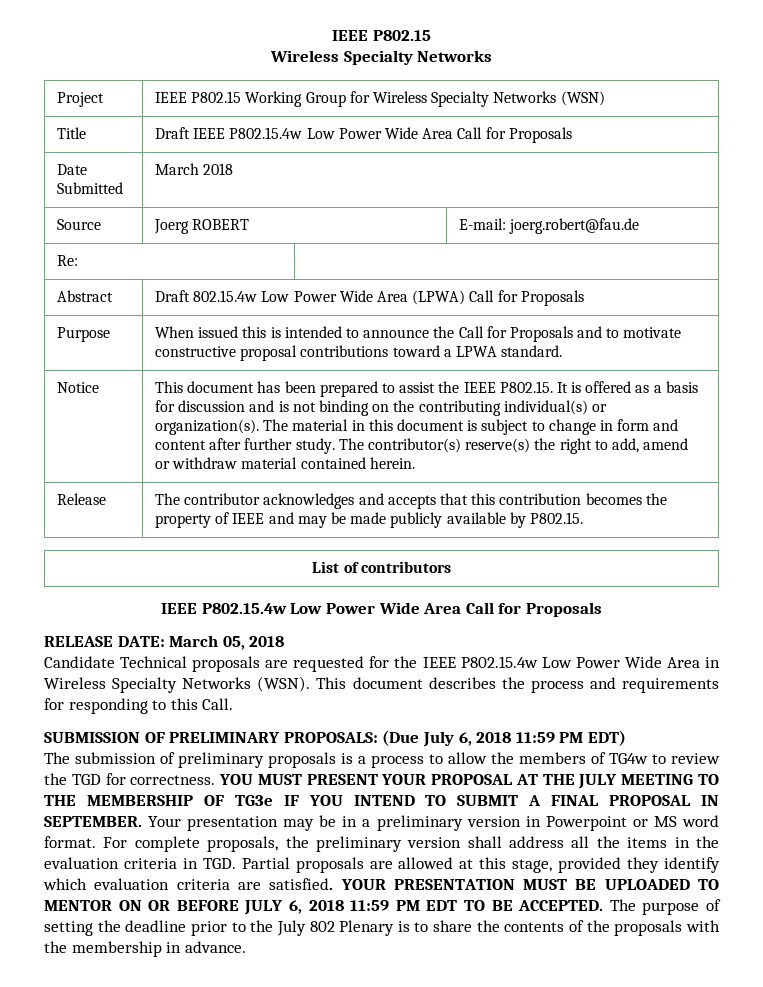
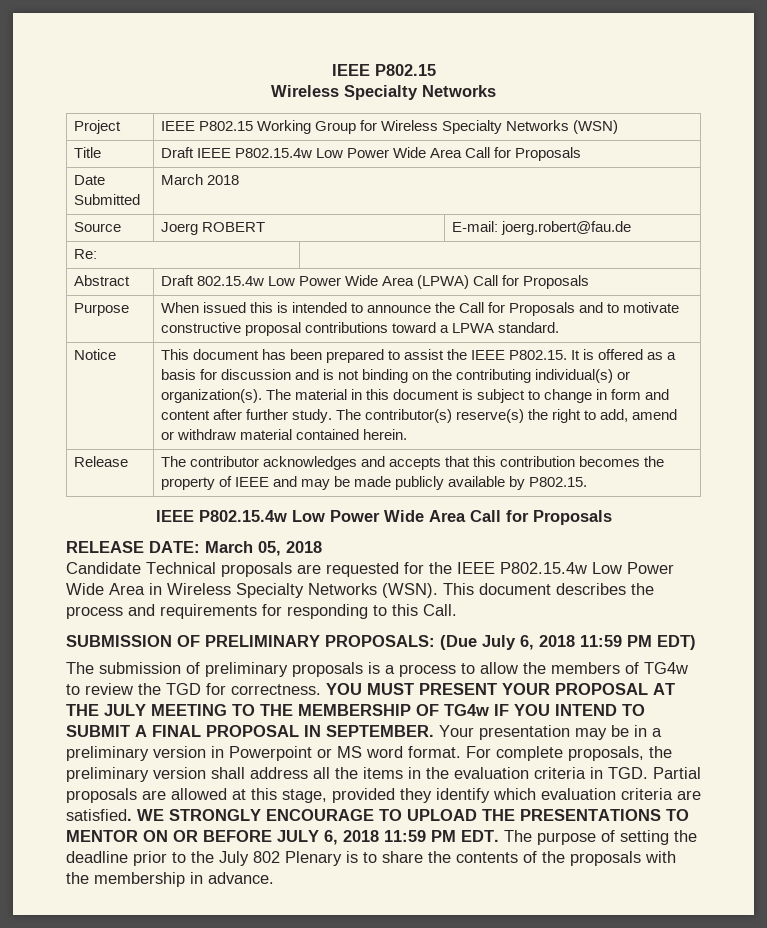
[312,561,451,573] // List of contributors -> (588, 482) none
[234,795,273,806] TG3e -> [444,704,489,716] TG4w
[340,879,690,890] YOUR PRESENTATION MUST BE UPLOADED -> [137,809,661,821] WE STRONGLY ENCOURAGE TO UPLOAD THE PRESENTATIONS
[426,900,604,911] EDT TO BE ACCEPTED. -> [461,830,499,842] EDT.

